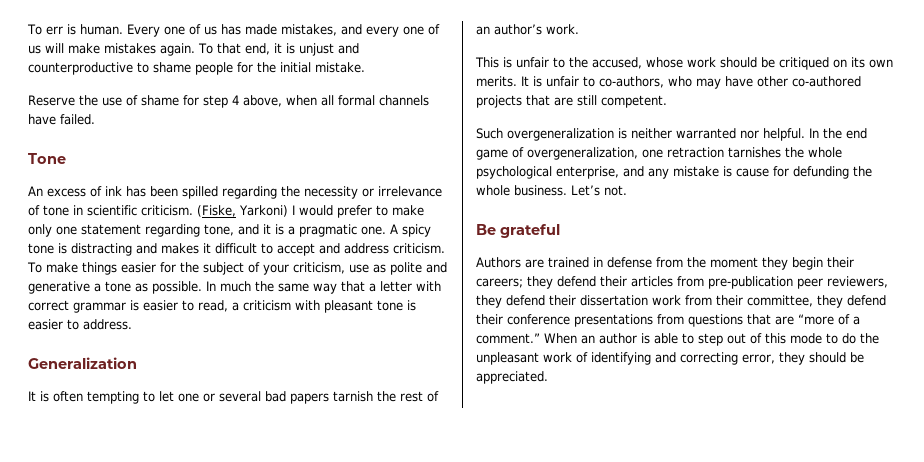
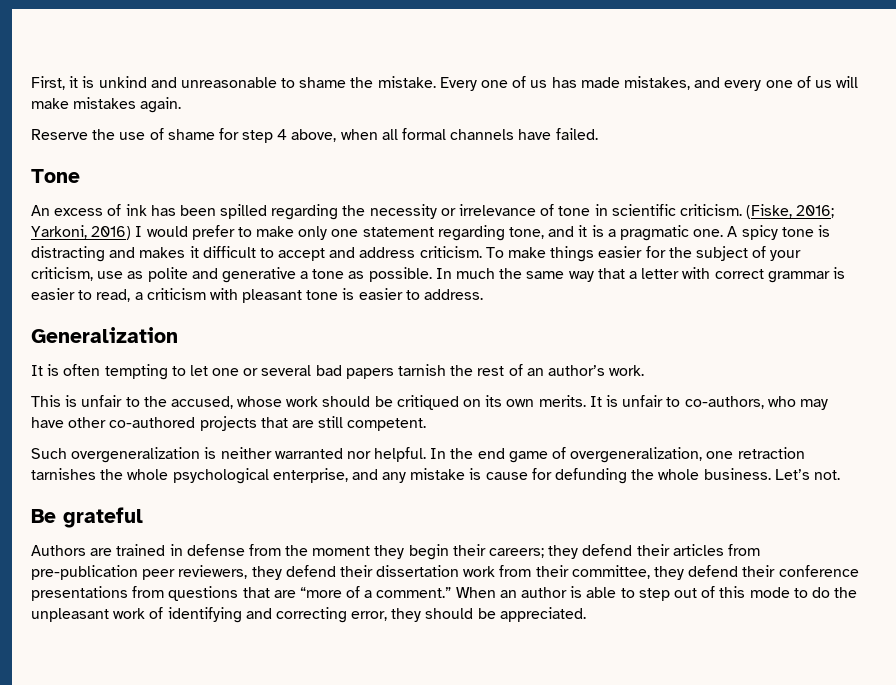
[27,24,123,35] To err is human. -> [31,76,436,90] First, it is unkind and unreasonable to shame the mistake.
[198,43,359,56] [28,62,365,75] To that end, it is unjust and counterproductive to shame people for the initial mistake. -> (182, 105) none
[239,205,288,217] Yarkoni) -> [796,205,835,218] [31,225,132,240] 2016; Yarkoni, 2016)

